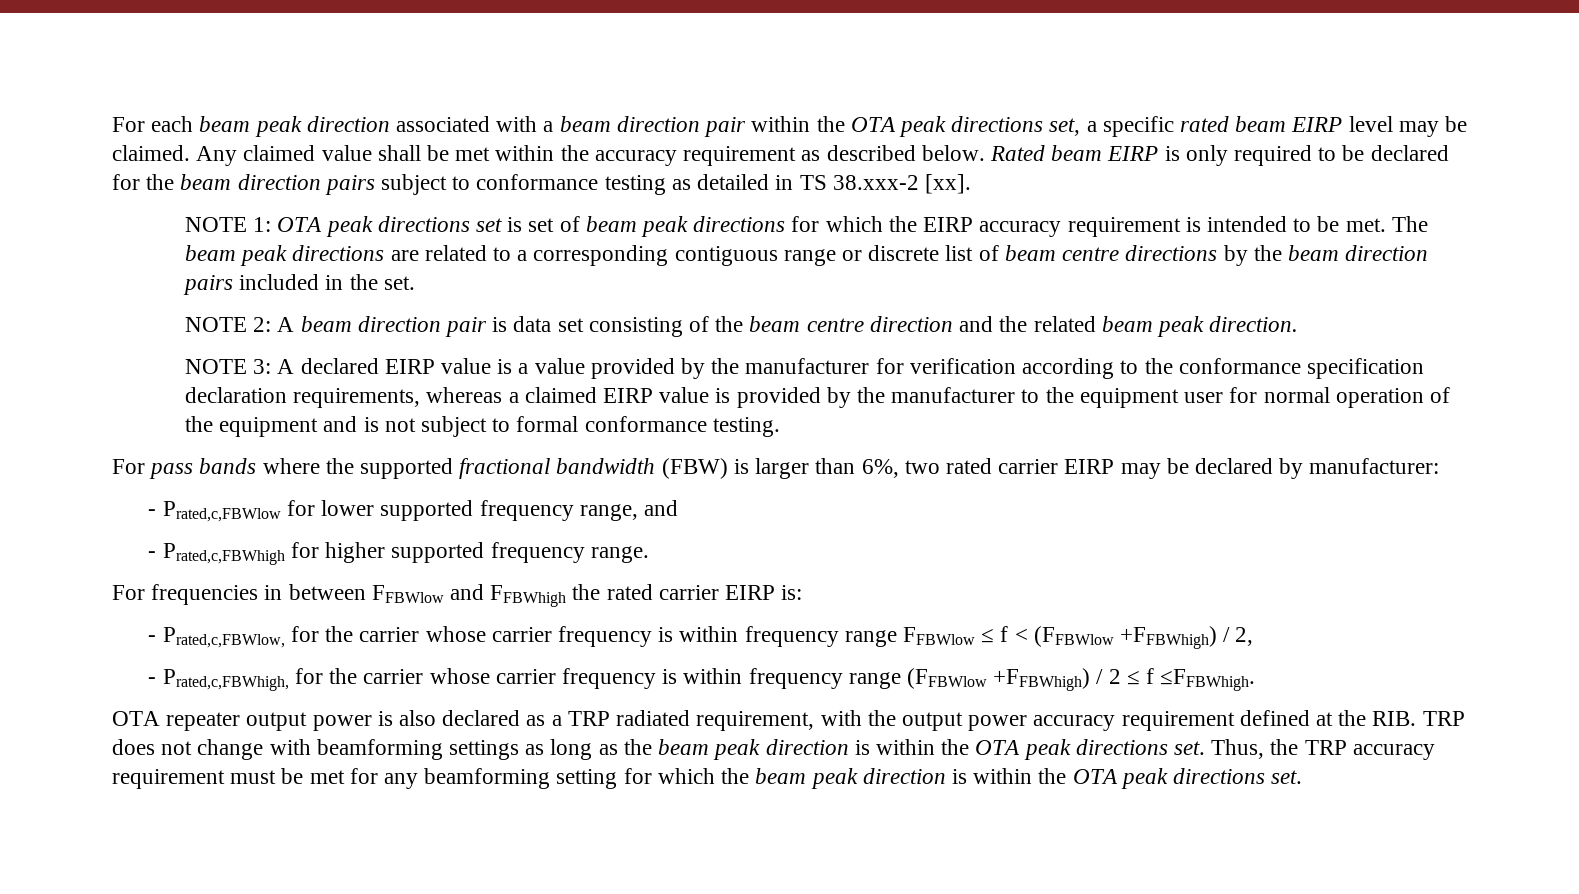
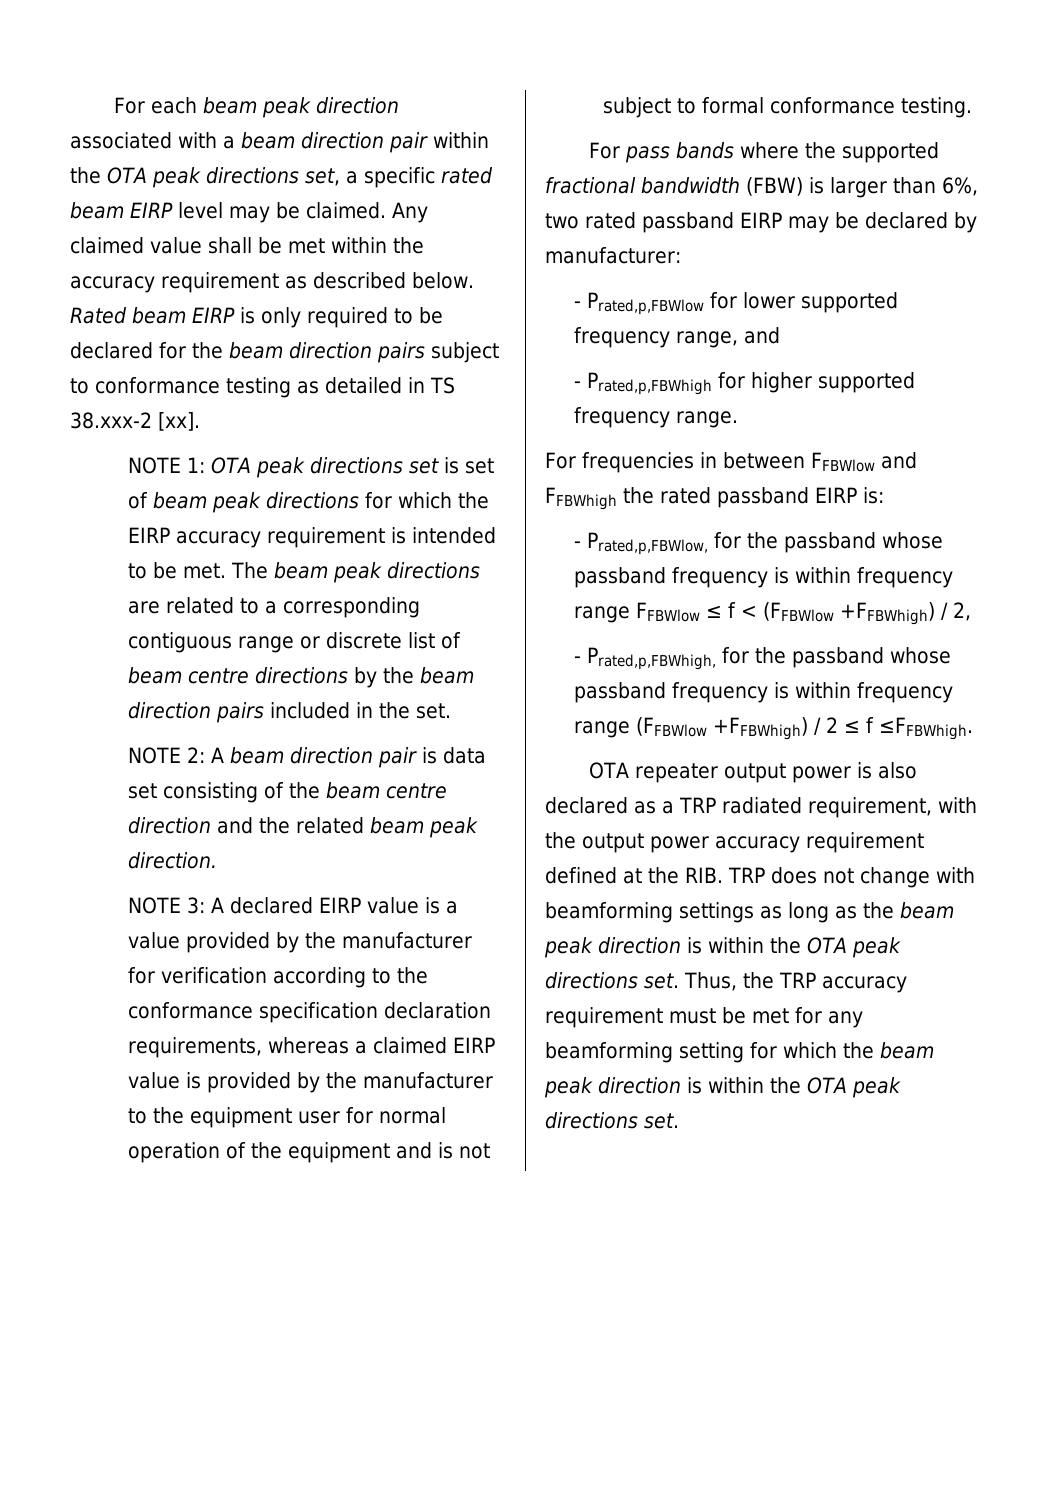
[998,459,1059,474] carrier -> [642,212,734,233] passband
[162,501,281,522] Prated,c,FBWlow -> [587,292,705,315] Prated,p,FBWlow
[162,543,285,565] Prated,c,FBWhigh -> [587,372,713,395] Prated,p,FBWhigh
[658,585,719,600] carrier -> [717,487,809,508] passband
[162,626,552,648] Prated,c,FBWlow, for the carrier whose carrier -> [587,532,944,555] [574,567,667,588] Prated,p,FBWlow, for the passband whose passband
[162,668,556,691] Prated,c,FBWhigh, for the carrier whose carrier -> [587,647,952,670] [574,682,667,703] Prated,p,FBWhigh, for the passband whose passband

